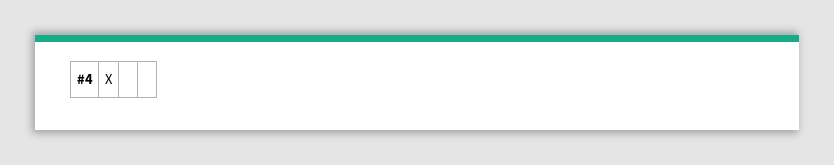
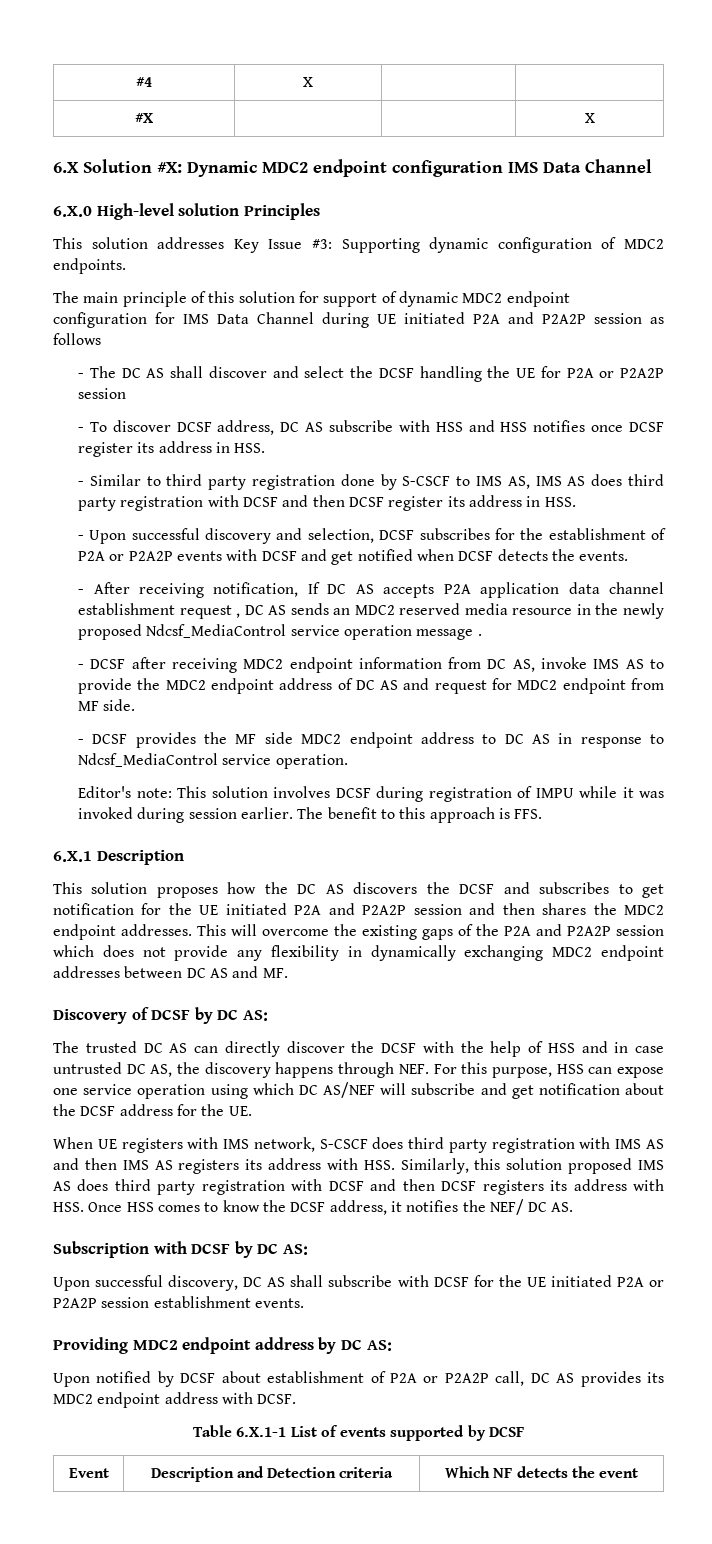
(113, 79) none -> [135,113,153,123] [584,113,595,123] [53,159,652,177] [53,203,320,220] [53,237,665,253] [53,258,126,274] [53,291,570,307] [53,312,664,328] [53,333,101,345] [78,366,665,382] [78,388,127,399] [78,420,664,435] [78,441,266,457] [78,474,664,490] [78,495,576,511] [78,528,666,544] [78,549,629,565] [78,582,665,598] [78,603,664,619] [78,624,482,640] [78,657,664,673] [78,678,664,694] [78,699,136,711] [78,732,664,748] [78,753,348,769] [78,786,664,802] [78,807,543,823] [53,850,184,865] [53,882,664,898] [53,903,664,915] [53,924,664,940] [53,945,664,961] [53,966,288,978] [53,1007,268,1024] [53,1041,664,1057] [53,1062,664,1078] [53,1082,664,1099] [53,1104,252,1116] [53,1137,664,1153] [53,1158,665,1174] [53,1179,664,1195] [53,1199,574,1215] [53,1241,308,1258] [53,1275,664,1291] [53,1296,304,1308] [53,1337,392,1354] [53,1371,665,1387] [53,1392,297,1408] [192,1425,525,1441] [68,1468,109,1478] [150,1466,394,1482] [444,1466,639,1478] // #X | | | X // 6.X Solution #X: Dynamic MDC2 endpoint configuration IMS Data Channel // 6.X.0 High-level solution Principles // This solution addresses Key Issue #3: Supporting dynamic configuration of MDC2 endpoints. // The main principle of this solution for support of dynamic MDC2 endpoint configuration for IMS Data Channel during UE initiated P2A and P2A2P session as follows // - The DC AS shall discover and select the DCSF handling the UE for P2A or P2A2P session // - To discover DCSF address, DC AS subscribe with HSS and HSS notifies once DCSF register its address in HSS. // - Similar to third party registration done by S-CSCF to IMS AS, IMS AS does third party registration with DCSF and then DCSF register its address in HSS. // - Upon successful discovery and selection, DCSF subscribes for the establishment of P2A or P2A2P events with DCSF and get notified when DCSF detects the events. // - After receiving notification, If DC AS accepts P2A application data channel establishment request , DC AS sends an MDC2 reserved media resource in the newly proposed Ndcsf_MediaControl service operation message . // - DCSF after receiving MDC2 endpoint information from DC AS, invoke IMS AS to provide the MDC2 endpoint address of DC AS and request for MDC2 endpoint from MF side. // - DCSF provides the MF side MDC2 endpoint address to DC AS in response to Ndcsf_MediaControl service operation. // Editor's note: This solution involves DCSF during registration of IMPU while it was invoked during session earlier. The benefit to this approach is FFS. // 6.X.1 Description // This solution proposes how the DC AS discovers the DCSF and subscribes to get notification for the UE initiated P2A and P2A2P session and then shares the MDC2 endpoint addresses. This will overcome the existing gaps of the P2A and P2A2P session which does not provide any flexibility in dynamically exchanging MDC2 endpoint addresses between DC AS and MF. // Discovery of DCSF by DC AS: // The trusted DC AS can directly discover the DCSF with the help of HSS and in case untrusted DC AS, the discovery happens through NEF. For this purpose, HSS can expose one service operation using which DC AS/NEF will subscribe and get notification about the DCSF address for the UE. // When UE registers with IMS network, S-CSCF does third party registration with IMS AS and then IMS AS registers its address with HSS. Similarly, this solution proposed IMS AS does third party registration with DCSF and then DCSF registers its address with HSS. Once HSS comes to know the DCSF address, it notifies the NEF/ DC AS. // Subscription with DCSF by DC AS: // Upon successful discovery, DC AS shall subscribe with DCSF for the UE initiated P2A or P2A2P session establishment events. // Providing MDC2 endpoint address by DC AS: // Upon notified by DCSF about establishment of P2A or P2A2P call, DC AS provides its MDC2 endpoint address with DCSF. // Table 6.X.1-1 List of events supported by DCSF // Event | Description and Detection criteria | Which NF detects the event

